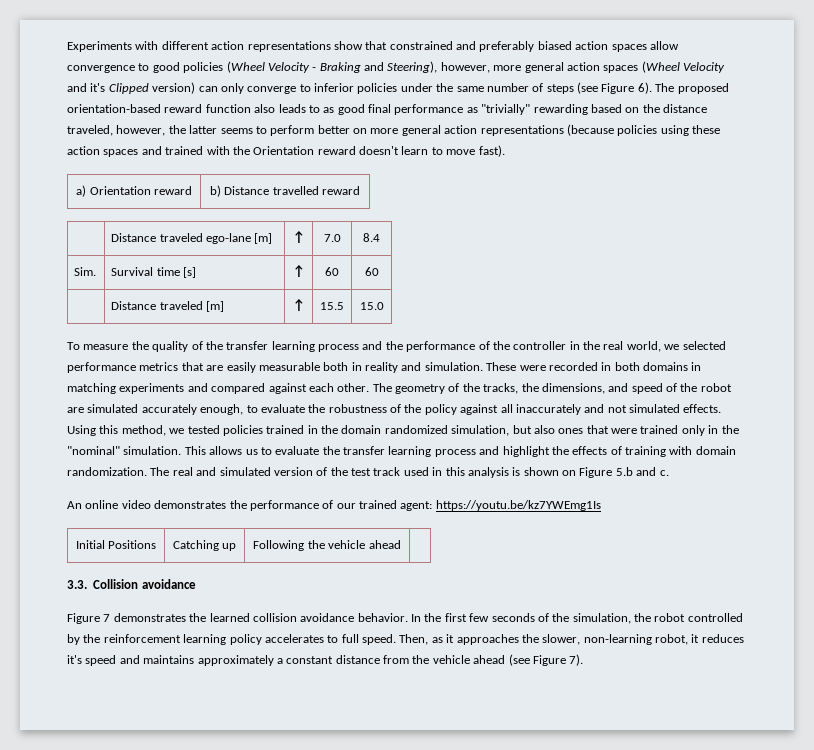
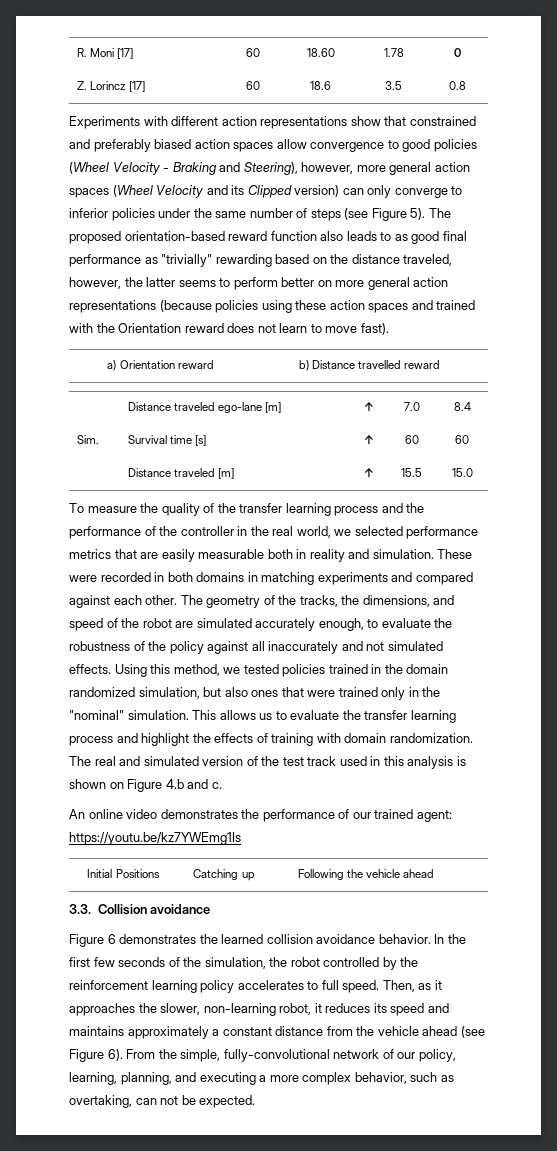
(67, 46) none -> [76,48,133,59] [245,48,260,57] [306,48,335,57] [383,48,404,57] [453,48,461,57] [76,81,145,92] [245,81,260,90] [310,81,331,90] [385,81,402,90] [448,81,466,90] R. Moni [17] | 60 | 18.60 | 1.78 | 0 // Z. Lorincz [17] | 60 | 18.6 | 3.5 | 0.8 //
[90,83,106,92] it's -> [231,185,245,195] its
[637,82,652,94] 6). -> [410,208,426,220] 5).
[359,146,399,155] doesn't -> [227,323,276,333] does not
[615,467,633,476] 5.b -> [165,779,184,789] 4.b
[103,614,111,622] 7 -> [107,934,116,944] 6
[67,655,82,664] it's -> [373,1003,387,1013] its
[569,654,584,666] 7). -> [107,1049,456,1062] [69,1072,454,1085] [69,1095,256,1108] 6). From the simple, fully-convolutional network of our policy, learning, planning, and executing a more complex behavior, such as overtaking, can not be expected.

